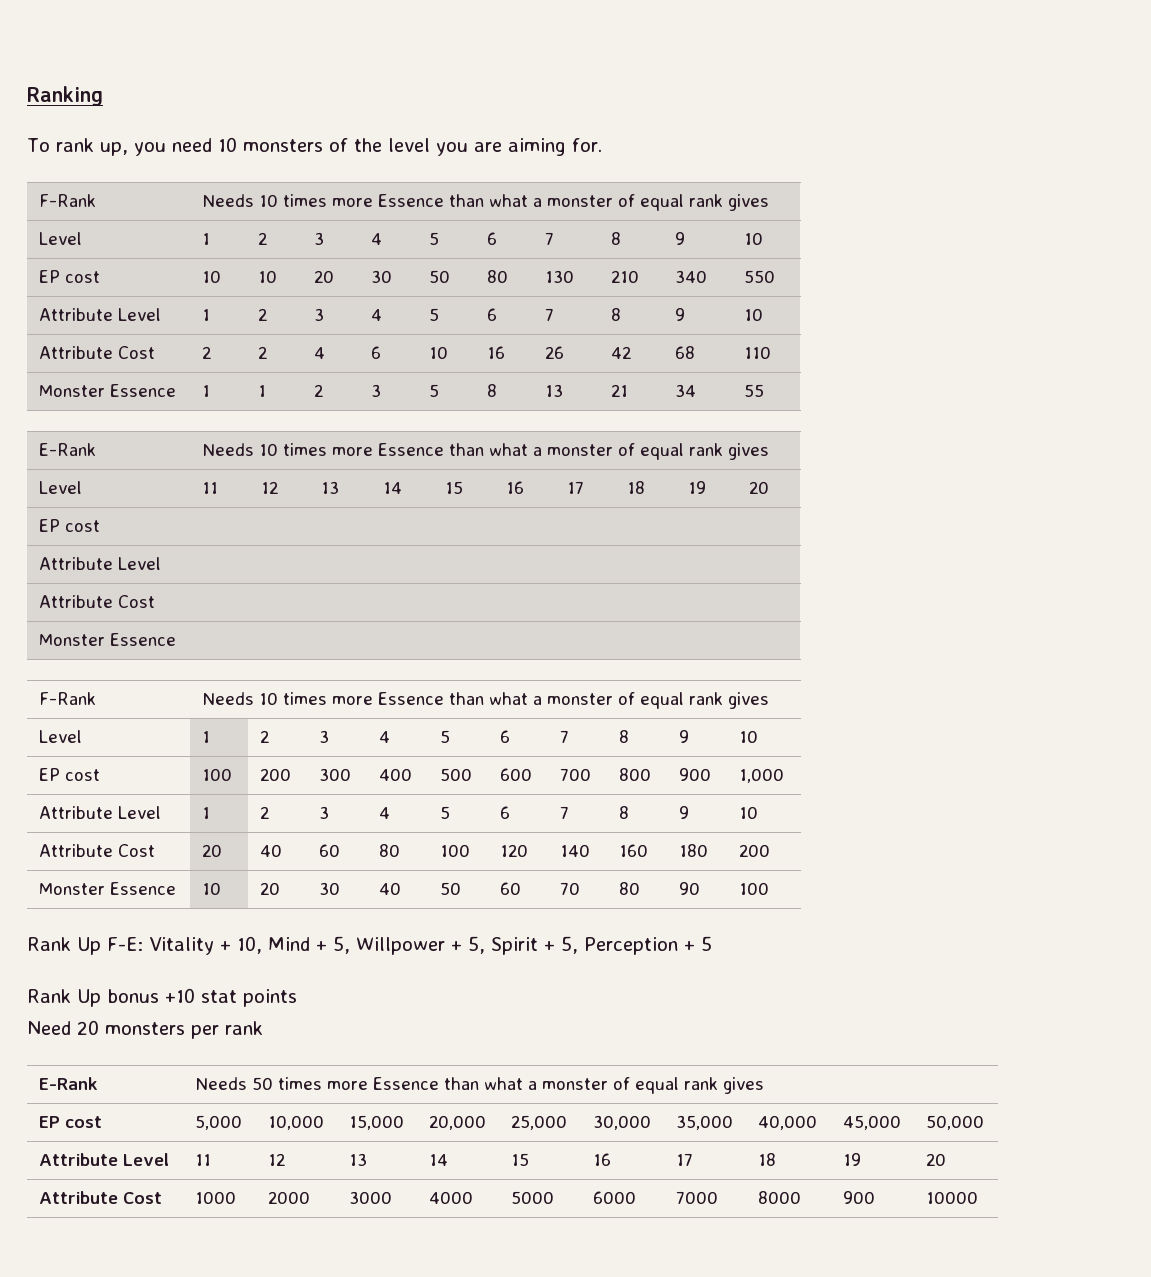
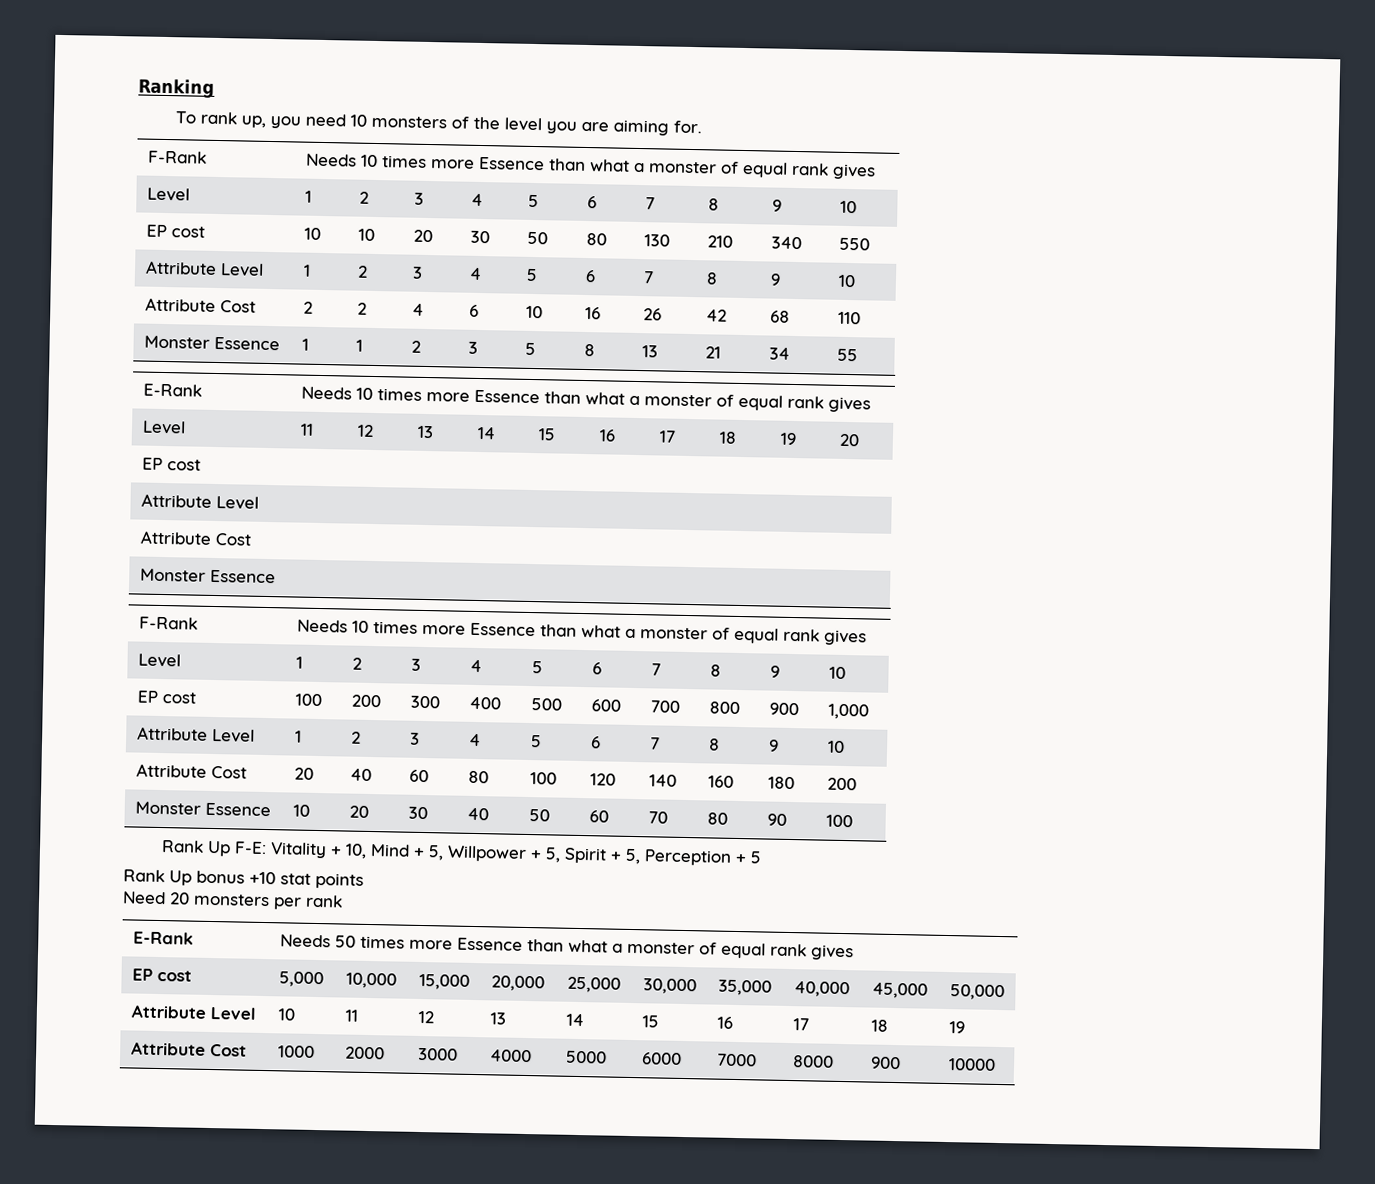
[195,1154,212,1166] [268,1153,286,1166] [349,1153,368,1166] [429,1154,449,1166] [511,1153,530,1166] [593,1153,612,1166] [676,1153,694,1166] [758,1153,777,1166] [843,1153,862,1166] [926,1153,947,1166] | 11 | 12 | 13 | 14 | 15 | 16 | 17 | 18 | 19 | 20 -> [277,1008,296,1021] [344,1009,358,1022] [417,1010,434,1024] [489,1012,506,1025] [565,1013,584,1027] [641,1015,659,1028] [716,1016,733,1029] [792,1018,809,1031] [870,1019,888,1032] [948,1021,965,1034] | 10 | 11 | 12 | 13 | 14 | 15 | 16 | 17 | 18 | 19

